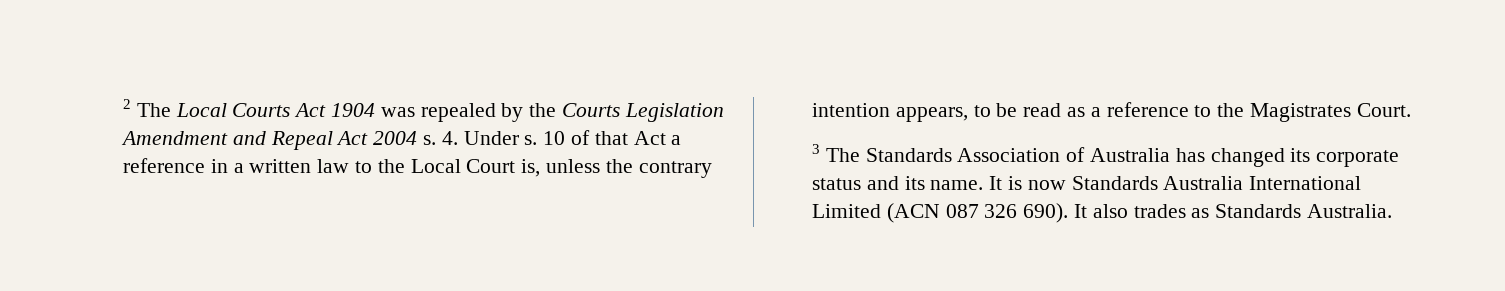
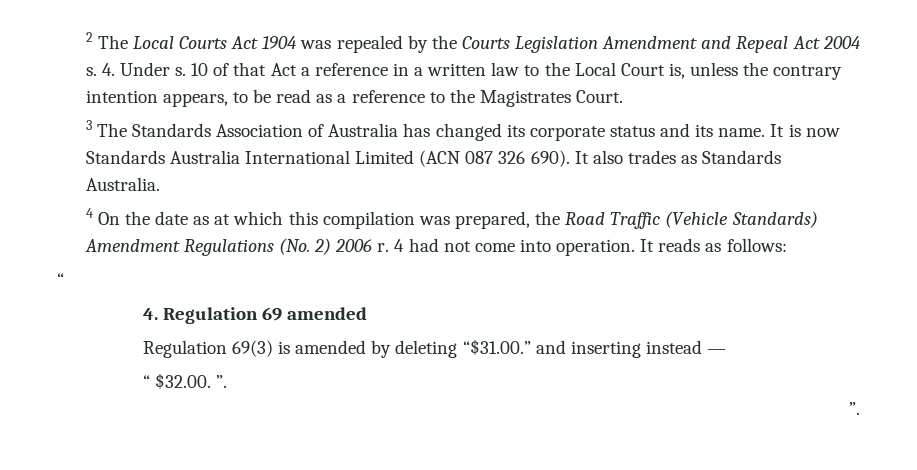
(1393, 211) none -> [85,208,818,229] [84,238,787,256] [57,273,64,286] [142,307,368,324] [142,339,727,358] [142,373,228,389] [849,402,860,415] // 4 On the date as at which this compilation was prepared, the Road Traffic (Vehicle Standards) Amendment Regulations (No. 2) 2006 r. 4 had not come into operation. It reads as follows: // “ // 4. Regulation 69 amended // Regulation 69(3) is amended by deleting “$31.00.” and inserting instead — // “ $32.00. ”. // ”.

